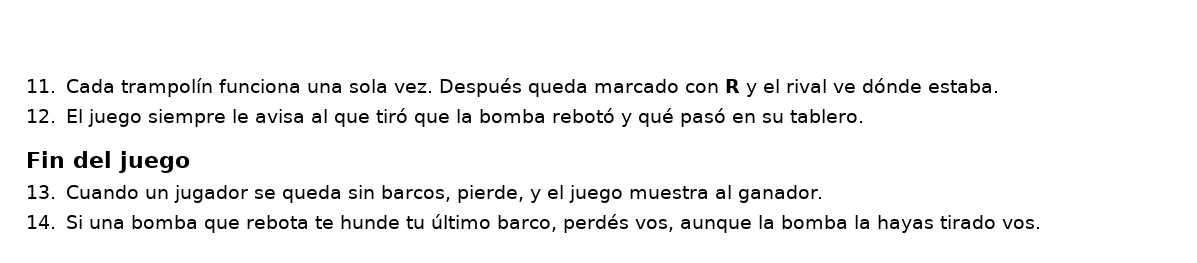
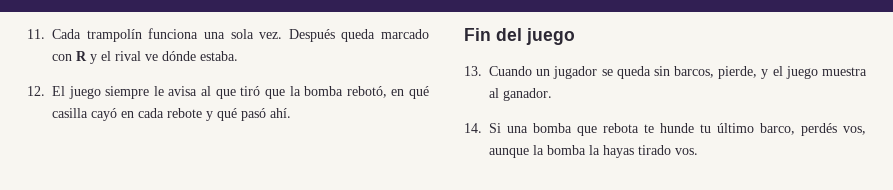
[551,108,864,127] rebotó y qué pasó en su tablero. -> [346,86,430,99] [52,108,291,121] rebotó, en qué casilla cayó en cada rebote y qué pasó ahí.

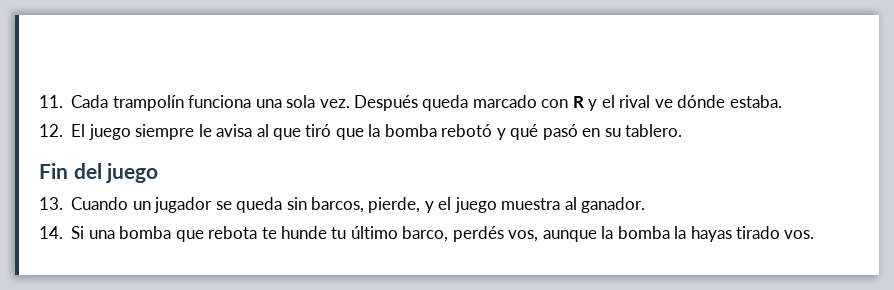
[346,86,430,99] [52,108,291,121] rebotó, en qué casilla cayó en cada rebote y qué pasó ahí. -> [441,124,682,140] rebotó y qué pasó en su tablero.

